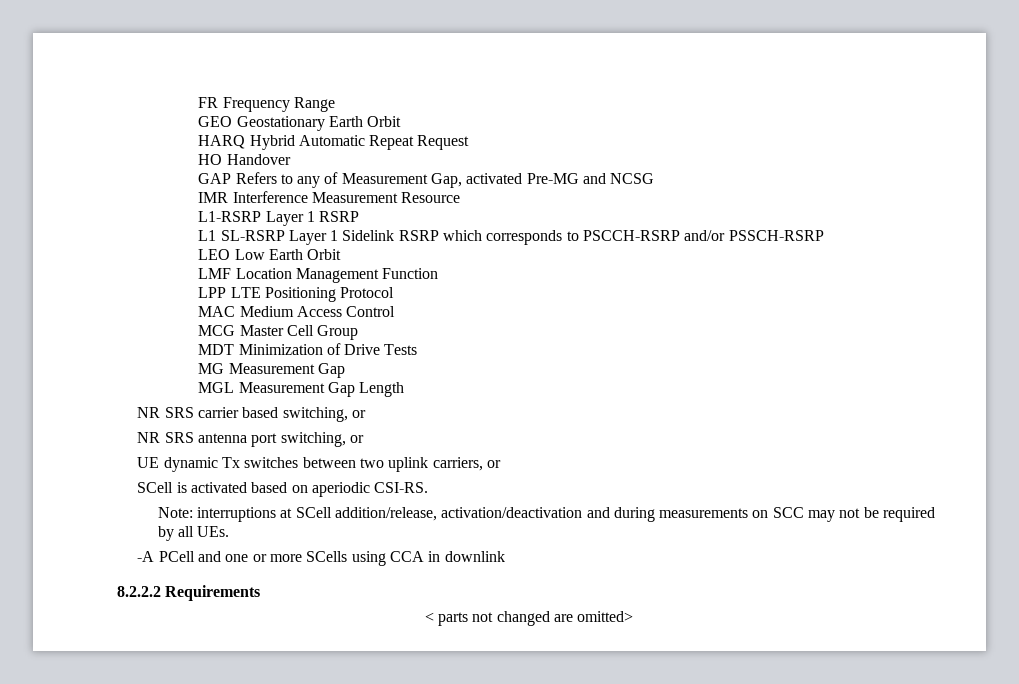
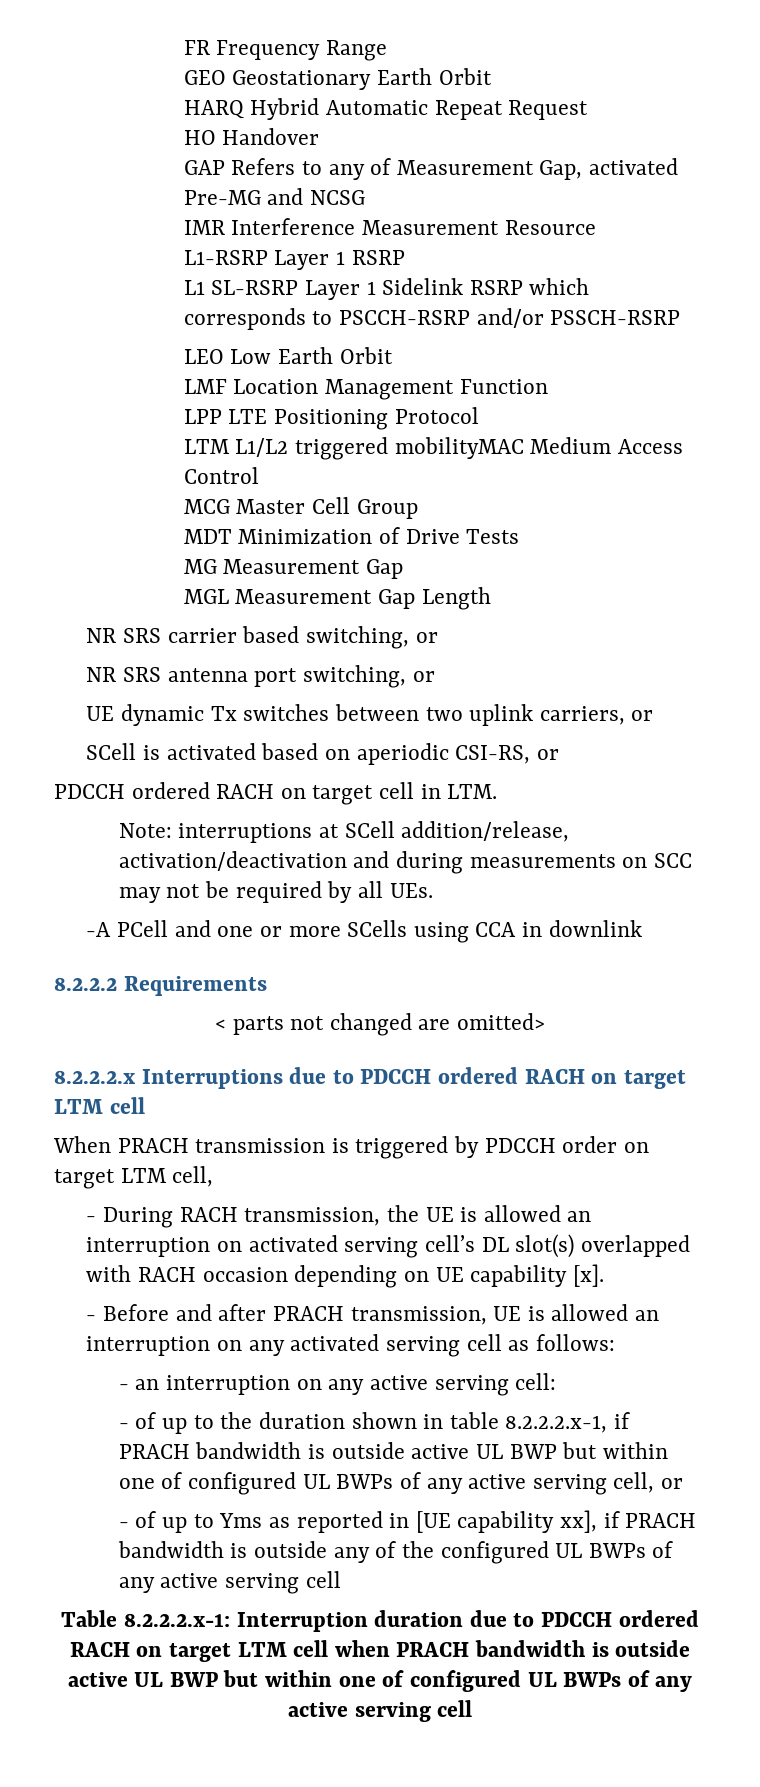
[198,306,236,317] MAC -> [183,437,524,460] LTM L1/L2 triggered mobilityMAC
[374,482,429,493] CSI-RS. -> [455,745,559,764] [54,782,498,805] CSI-RS, or // PDCCH ordered RACH on target cell in LTM.
(634, 616) none -> [54,1067,686,1089] [54,1097,145,1114] [53,1136,649,1159] [54,1166,214,1189] [86,1205,592,1228] [86,1234,690,1258] [86,1264,604,1288] [86,1304,659,1325] [86,1334,615,1357] [118,1373,557,1396] [118,1412,630,1434] [118,1442,668,1459] [118,1472,683,1495] [118,1510,697,1533] [117,1541,674,1564] [118,1571,341,1594] [61,1610,699,1632] [69,1640,691,1662] [67,1670,693,1692] [287,1700,473,1722] // 8.2.2.2.x Interruptions due to PDCCH ordered RACH on target LTM cell // When PRACH transmission is triggered by PDCCH order on target LTM cell, // - During RACH transmission, the UE is allowed an interruption on activated serving cell’s DL slot(s) overlapped with RACH occasion depending on UE capability [x]. // - Before and after PRACH transmission, UE is allowed an interruption on any activated serving cell as follows: // - an interruption on any active serving cell: // - of up to the duration shown in table 8.2.2.2.x-1, if PRACH bandwidth is outside active UL BWP but within one of configured UL BWPs of any active serving cell, or // - of up to Yms as reported in [UE capability xx], if PRACH bandwidth is outside any of the configured UL BWPs of any active serving cell // Table 8.2.2.2.x-1: Interruption duration due to PDCCH ordered RACH on target LTM cell when PRACH bandwidth is outside active UL BWP but within one of configured UL BWPs of any active serving cell

